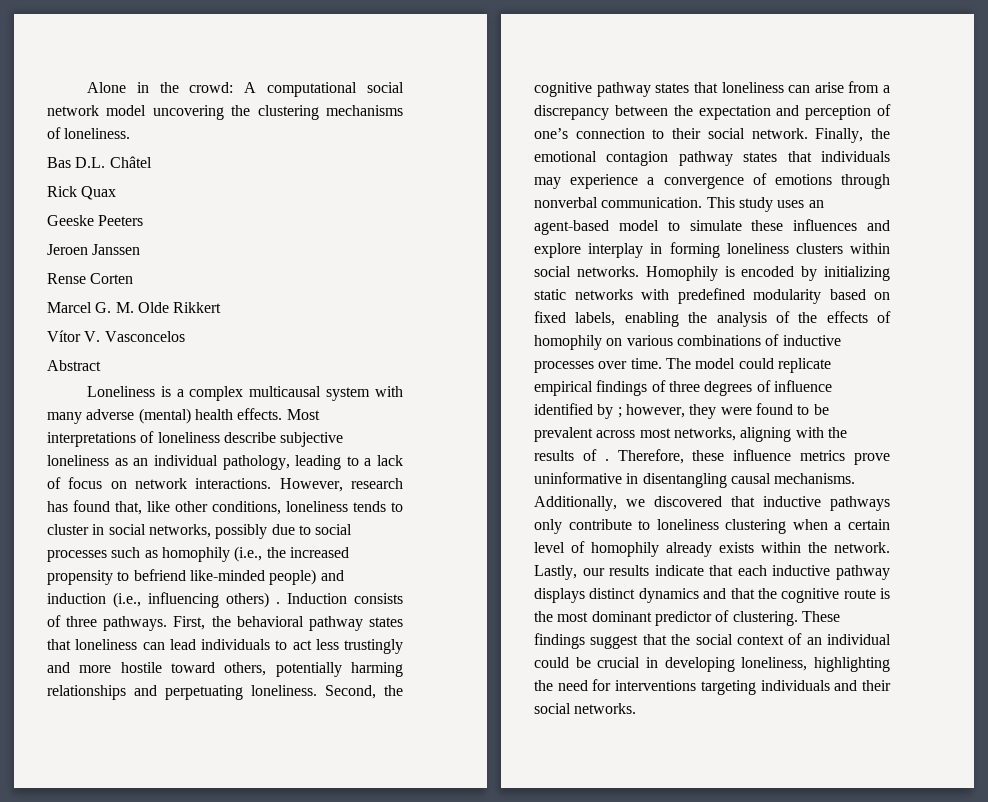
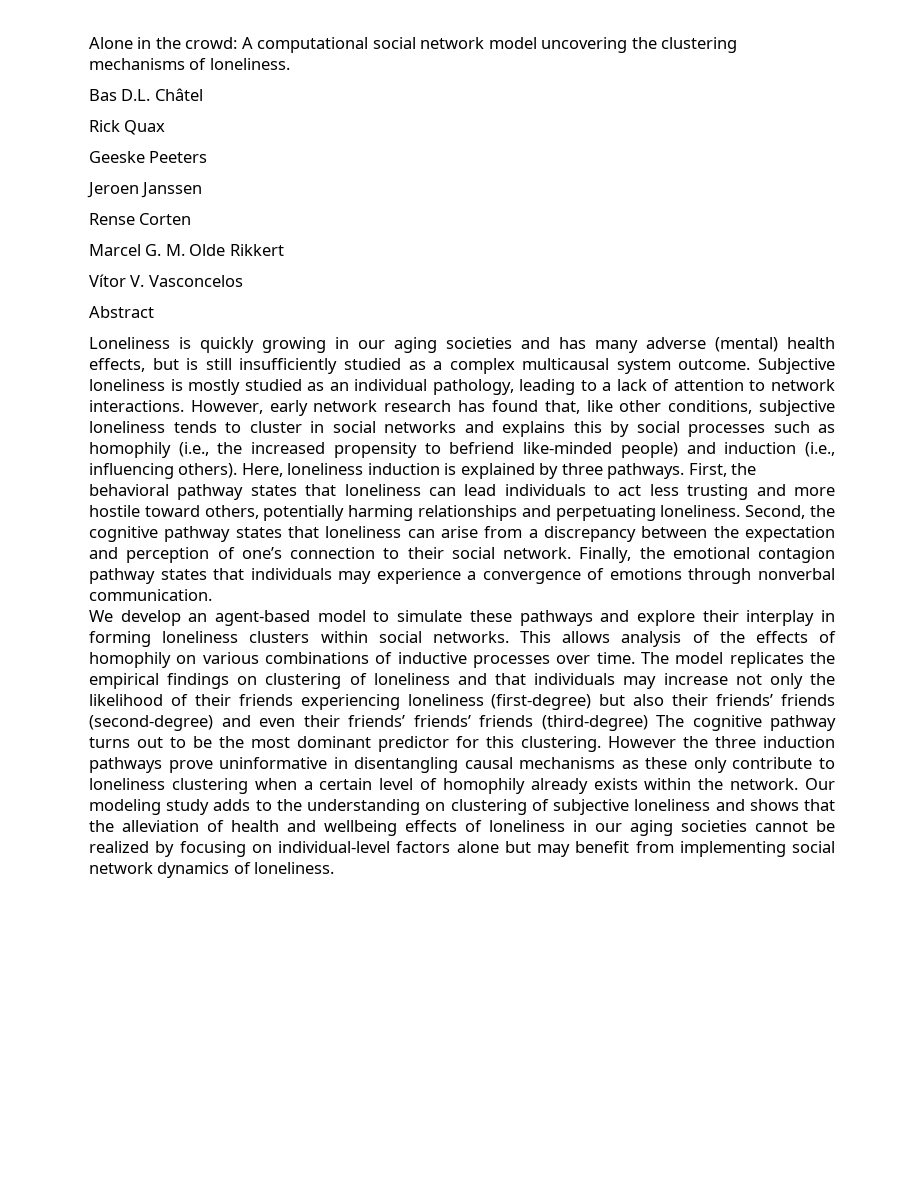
[176,386,403,401] [47,408,320,424] [47,431,344,447] [47,455,109,466] a complex multicausal system with many adverse (mental) health effects. Most interpretations of loneliness describe subjective loneliness -> [200,337,835,353] [89,358,836,374] [89,379,302,395] quickly growing in our aging societies and has many adverse (mental) health effects, but is still insufficiently studied as a complex multicausal system outcome. Subjective loneliness is mostly studied
[68,477,127,489] focus on -> [673,379,766,391] attention to
(343, 485) none -> [269,400,378,416] early network
(281, 508) none -> [759,400,836,416] subjective
[148,524,311,539] networks, possibly due to -> [384,421,629,437] networks and explains this by
[226,592,403,608] [47,615,61,627] others) . Induction consists of -> [178,463,559,479] others). Here, loneliness induction is explained by
[344,639,403,654] trustingly -> [687,484,749,500] trusting
[706,197,805,212] This study uses -> [89,610,181,626] // We develop
[793,219,858,231] influences -> [519,610,593,626] pathways
(581, 250) none -> [702,610,739,622] their
[645,266,890,281] [534,288,890,304] [534,311,708,327] Homophily is encoded by initializing static networks with predefined modularity based on fixed labels, enabling the -> [520,631,611,643] This allows
[738,358,831,373] [534,380,832,396] [534,403,829,419] [534,427,847,442] [534,449,846,464] could replicate empirical findings of three degrees of influence identified by ; however, they were found to be prevalent across most networks, aligning with the results of . Therefore, these influence metrics -> [729,652,835,668] [89,673,836,689] [89,694,835,710] [89,715,836,731] [89,736,835,752] [89,757,162,773] replicates the empirical findings on clustering of loneliness and that individuals may increase not only the likelihood of their friends experiencing loneliness (first-degree) but also their friends’ friends (second-degree) and even their friends’ friends’ friends (third-degree) The cognitive pathway turns out to be the most dominant predictor for this clustering. However the three induction pathways
[774,473,856,484] [534,496,890,511] mechanisms. Additionally, we discovered that inductive pathways -> [519,757,688,769] mechanisms as these
[534,565,890,580] [534,588,890,603] [534,610,840,626] [534,633,891,649] [534,657,890,672] [534,679,891,695] [534,703,637,714] Lastly, our results indicate that each inductive pathway displays distinct dynamics and that the cognitive route is the most dominant predictor of clustering. These findings suggest that the social context of an individual could be crucial in developing loneliness, highlighting the need for interventions targeting individuals and their social networks. -> [805,778,835,790] [89,799,836,815] [89,820,835,836] [89,841,835,857] [89,862,335,878] Our modeling study adds to the understanding on clustering of subjective loneliness and shows that the alleviation of health and wellbeing effects of loneliness in our aging societies cannot be realized by focusing on individual-level factors alone but may benefit from implementing social network dynamics of loneliness.

